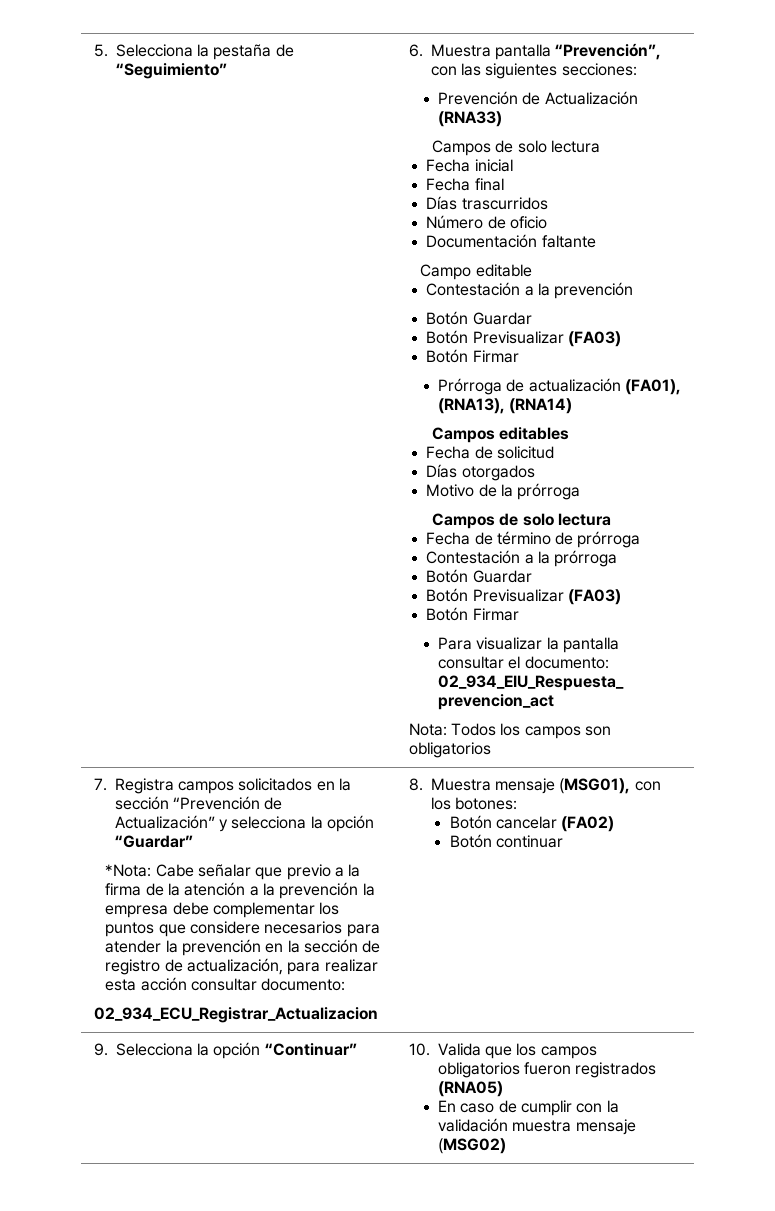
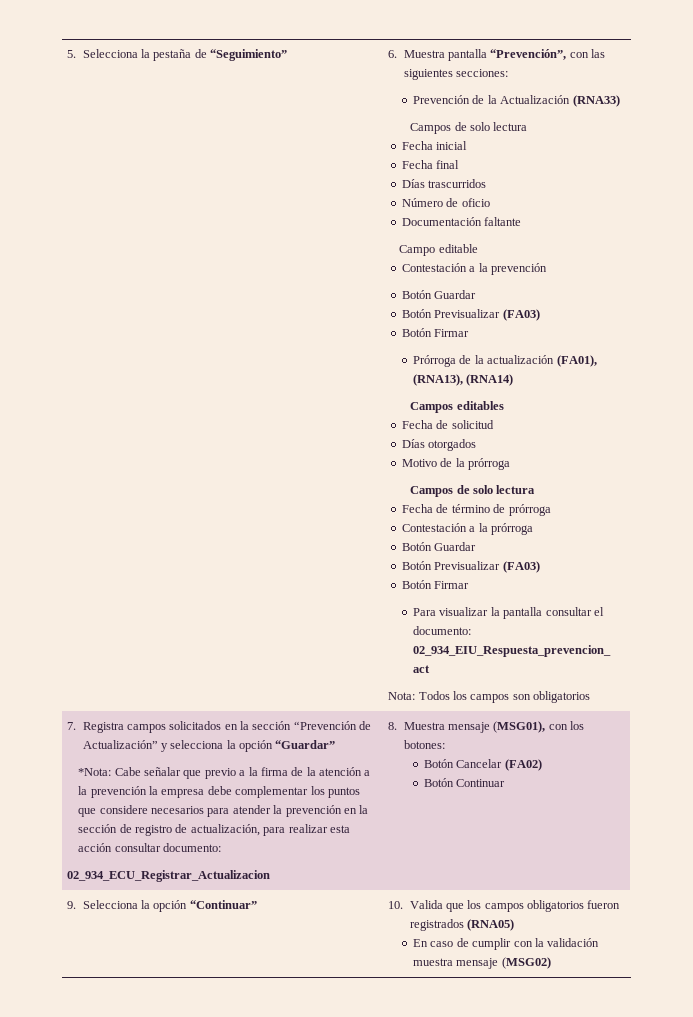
(541, 98) none -> [487,95,497,104] la
(525, 385) none -> [474,355,484,364] la
[495,816,557,829] cancelar -> [456,759,503,768] Cancelar
[495,835,563,848] continuar -> [456,779,506,787] Continuar

